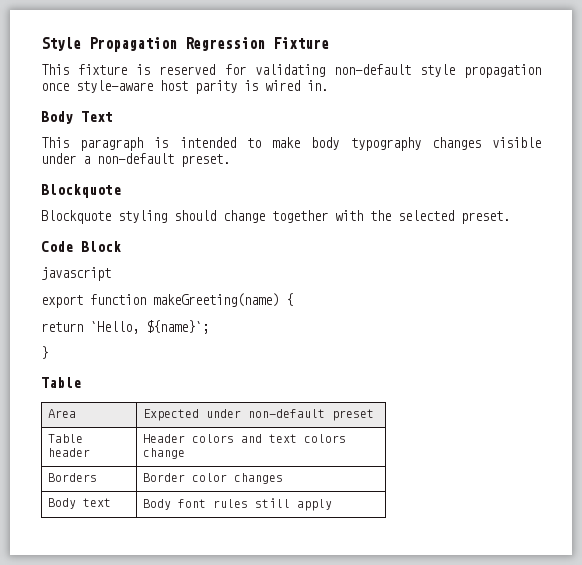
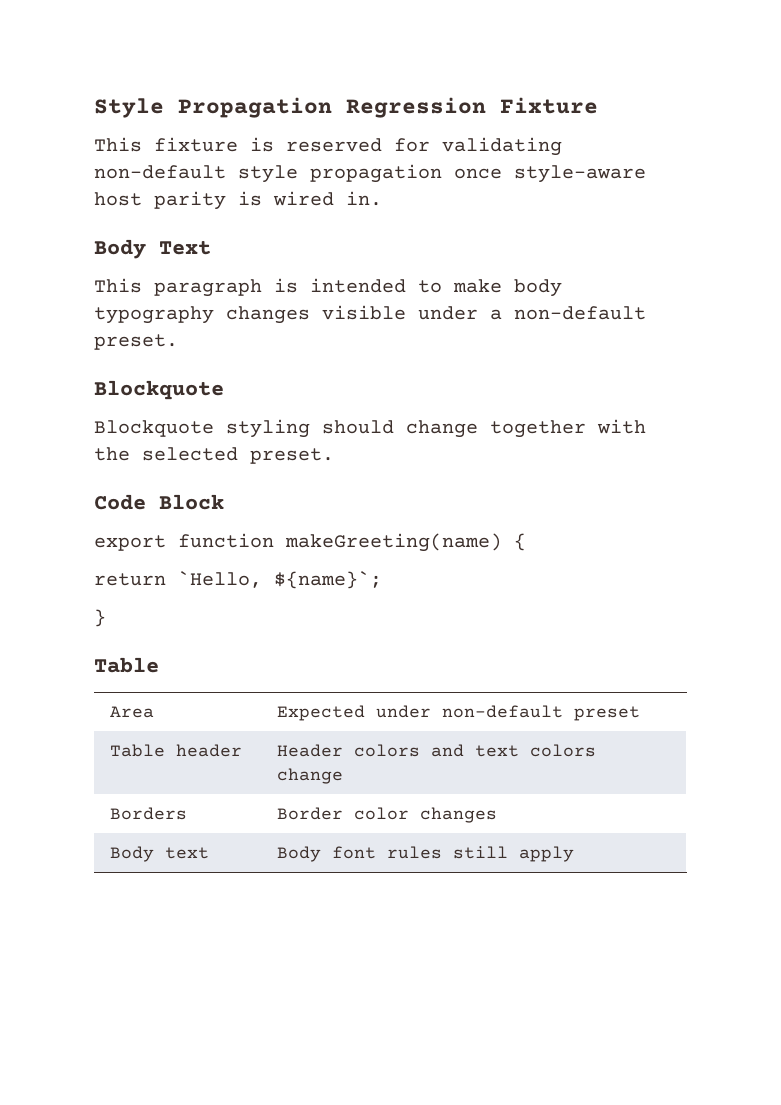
[41,267,111,281] // javascript -> (224, 502) none

